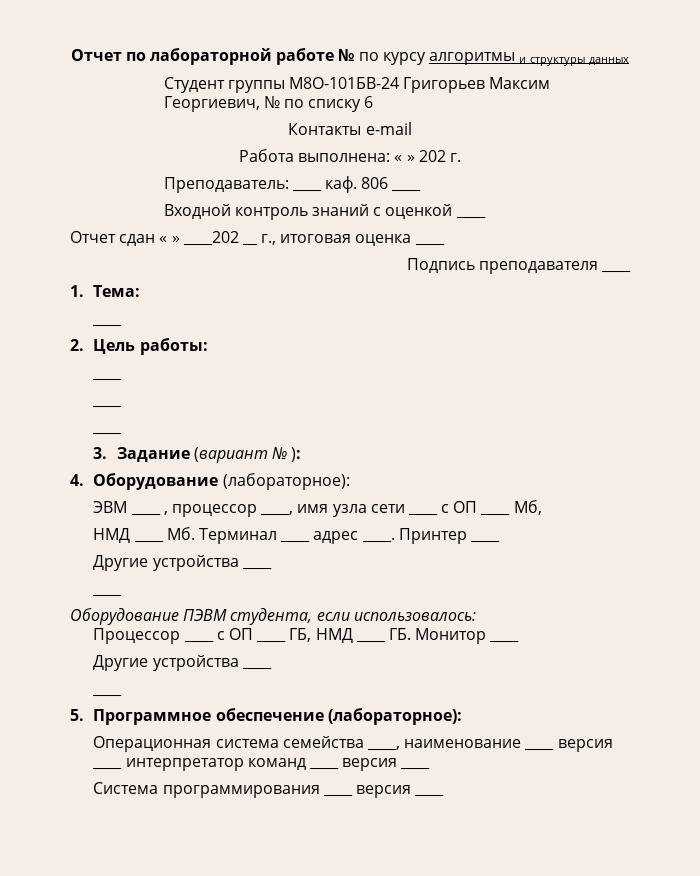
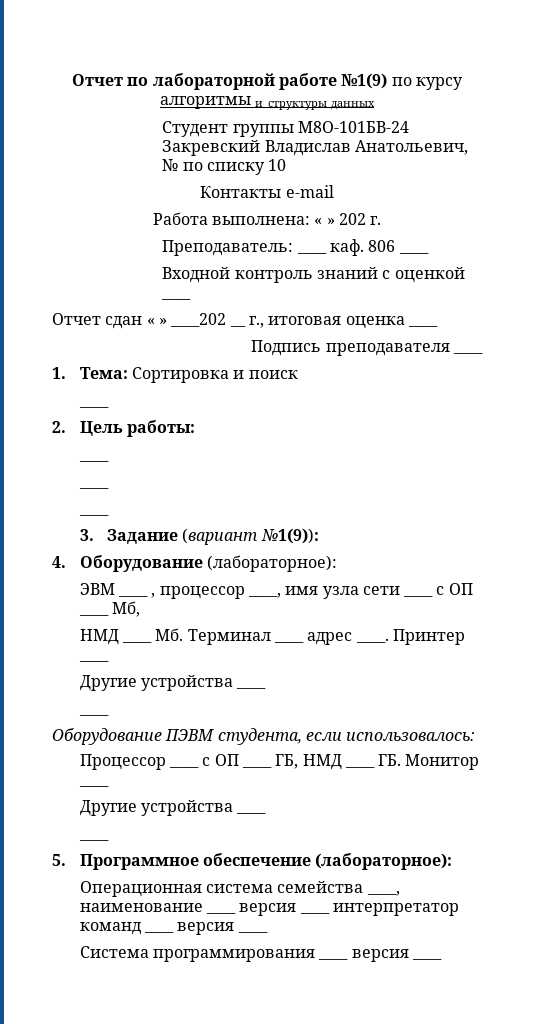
[338,49,355,61] № -> [341,73,388,89] №1(9)
[403,77,551,93] [163,96,260,112] Григорьев Максим Георгиевич, -> [162,140,468,156] Закревский Владислав Анатольевич,
[364,96,374,108] 6 -> [268,159,287,171] 10
(141, 291) none -> [131,367,298,383] Сортировка и поиск
[272,447,302,462] № ): -> [260,528,319,544] №1(9)):

